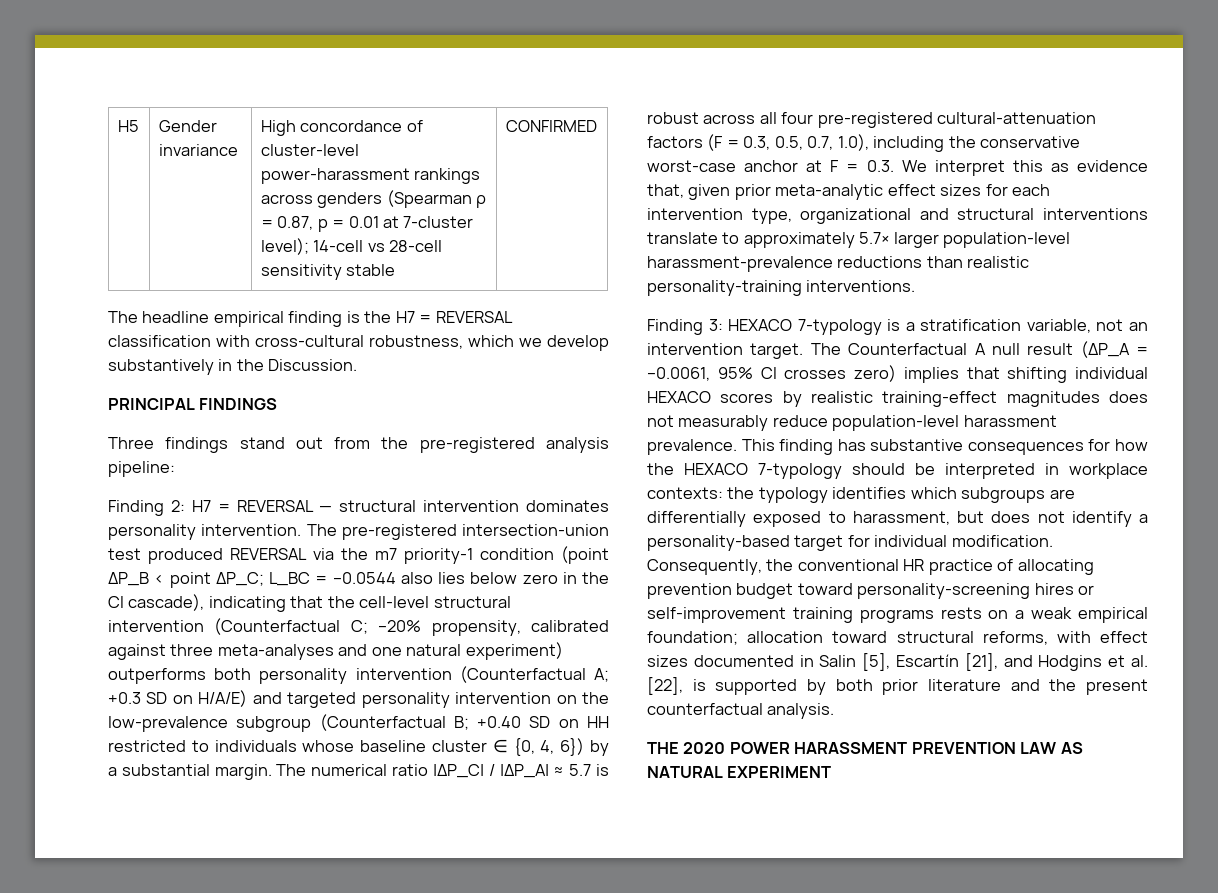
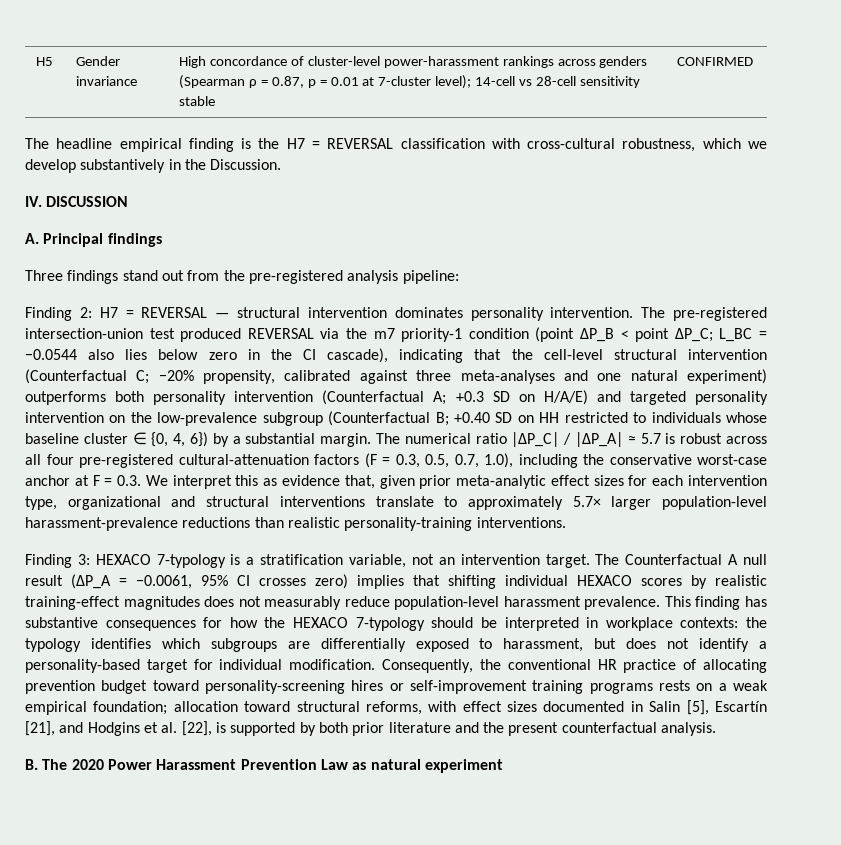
[108,398,278,410] PRINCIPAL FINDINGS -> [25,196,129,207] [25,233,162,247] IV. DISCUSSION // A. Principal findings
[647,742,1083,754] [647,766,832,778] THE 2020 POWER HARASSMENT PREVENTION LAW AS NATURAL EXPERIMENT -> [25,759,503,773] B. The 2020 Power Harassment Prevention Law as natural experiment

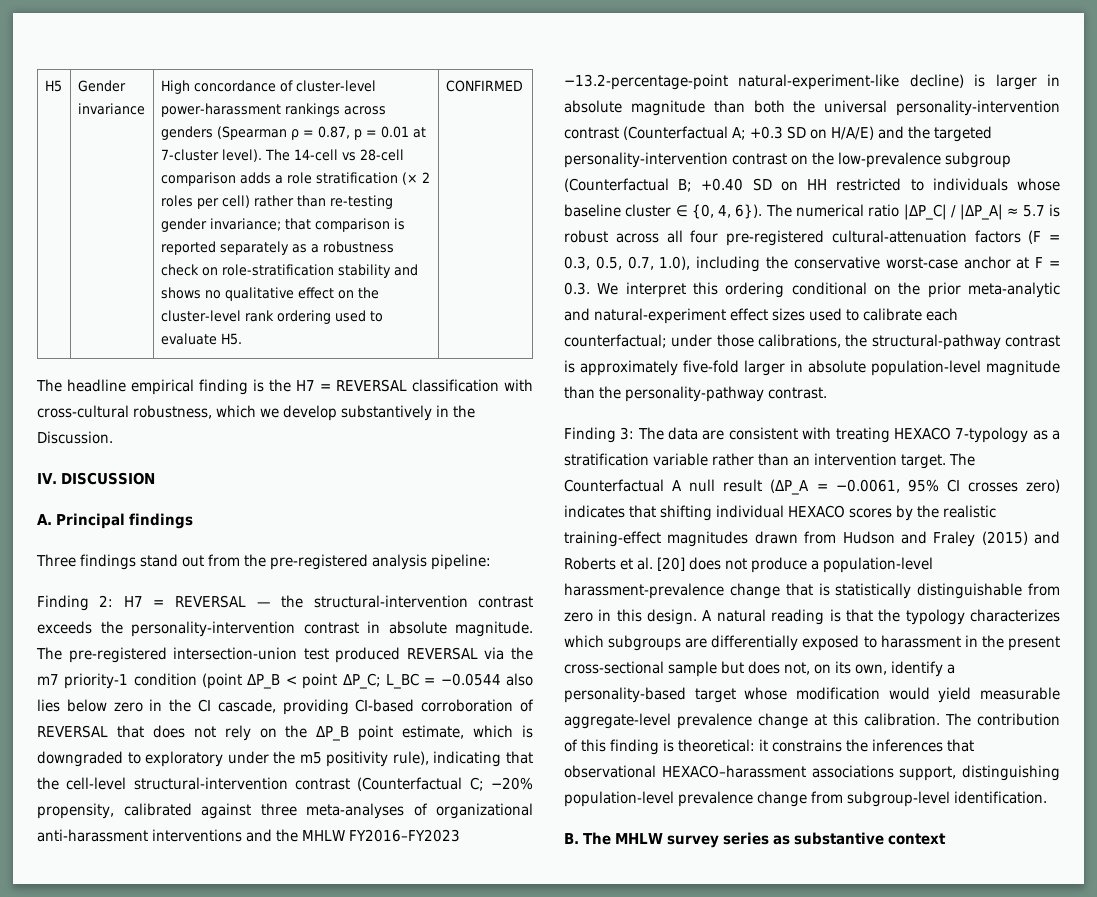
[435,75,472,89] level); -> [221,149,290,162] level). The
[579,76,640,88] [179,96,216,106] sensitivity stable -> [160,172,430,186] [160,195,393,209] [160,218,405,232] [160,241,394,255] [160,264,418,278] [160,287,379,301] [160,310,383,324] [160,333,242,345] comparison adds a role stratification (× 2 roles per cell) rather than re-testing gender invariance; that comparison is reported separately as a robustness check on role-stratification stability and shows no qualitative effect on the cluster-level rank ordering used to evaluate H5.
[237,307,634,321] structural intervention dominates personality intervention. -> [280,595,533,608] [37,621,533,637] the structural-intervention contrast exceeds the personality-intervention contrast in absolute magnitude.
[327,348,389,363] cascade), -> [217,699,534,715] [37,725,534,741] [37,751,429,767] cascade, providing CI-based corroboration of REVERSAL that does not rely on the ΔP_B point estimate, which is downgraded to exploratory under the m5 positivity rule),
[613,349,767,360] structural intervention -> [133,777,350,790] structural-intervention contrast
[563,369,768,384] [25,391,314,405] and one natural experiment) outperforms both personality intervention -> [413,803,533,819] [37,829,461,842] [564,74,1060,90] [564,100,1060,116] [564,127,619,139] of organizational anti-harassment interventions and the MHLW FY2016–FY2023 −13.2-percentage-point natural-experiment-like decline) is larger in absolute magnitude than both the universal personality-intervention contrast
[629,391,768,405] [25,412,104,423] targeted personality intervention -> [908,126,993,142] [564,152,788,168] the targeted personality-intervention contrast
[190,432,372,447] 6}) by a substantial margin. -> [735,204,763,219] 6}).
[263,475,768,489] [25,496,768,510] [25,517,566,531] [25,554,241,568] as evidence that, given prior meta-analytic effect sizes for each intervention type, organizational and structural interventions translate to approximately 5.7× larger population-level harassment-prevalence reductions than realistic personality-training interventions. // Finding 3: HEXACO 7-typology is -> [725,282,1060,298] [564,308,959,324] [564,334,1060,350] [564,360,1060,376] [564,386,828,402] [564,427,1048,443] ordering conditional on the prior meta-analytic and natural-experiment effect sizes used to calibrate each counterfactual; under those calibrations, the structural-pathway contrast is approximately five-fold larger in absolute population-level magnitude than the personality-pathway contrast. // Finding 3: The data are consistent with treating HEXACO 7-typology as
[349,554,434,568] variable, not -> [653,453,790,466] variable rather than
[357,575,404,589] implies -> [564,505,625,518] indicates
(707, 582) none -> [917,505,940,518] the
[204,596,767,610] [25,617,739,631] does not measurably reduce population-level harassment prevalence. This finding has substantive consequences for how the HEXACO 7-typology should be interpreted in workplace contexts: -> [754,531,1060,547] [564,557,934,573] [564,583,1060,599] [564,609,873,625] drawn from Hudson and Fraley (2015) and Roberts et al. [20] does not produce a population-level harassment-prevalence change that is statistically distinguishable from zero in this design. A natural reading is that
[90,638,151,649] identifies -> [970,609,1060,622] characterizes
[503,638,767,652] [25,659,768,673] [25,680,769,694] [25,700,767,715] [25,721,717,736] [25,759,503,773] harassment, but does not identify a personality-based target for individual modification. Consequently, the conventional HR practice of allocating prevention budget toward personality-screening hires or self-improvement training programs rests on a weak empirical foundation; allocation toward structural reforms, with effect sizes documented in Salin [5], Escartín [21], and Hodgins et al. [22], is supported by both prior literature and the present counterfactual analysis. // B. The 2020 Power Harassment Prevention Law as natural experiment -> [880,635,1060,651] [564,661,956,677] [564,687,1060,703] [564,713,1060,729] [564,739,975,755] [564,765,1060,781] [564,791,1048,807] [564,832,947,848] harassment in the present cross-sectional sample but does not, on its own, identify a personality-based target whose modification would yield measurable aggregate-level prevalence change at this calibration. The contribution of this finding is theoretical: it constrains the inferences that observational HEXACO–harassment associations support, distinguishing population-level prevalence change from subgroup-level identification. // B. The MHLW survey series as substantive context

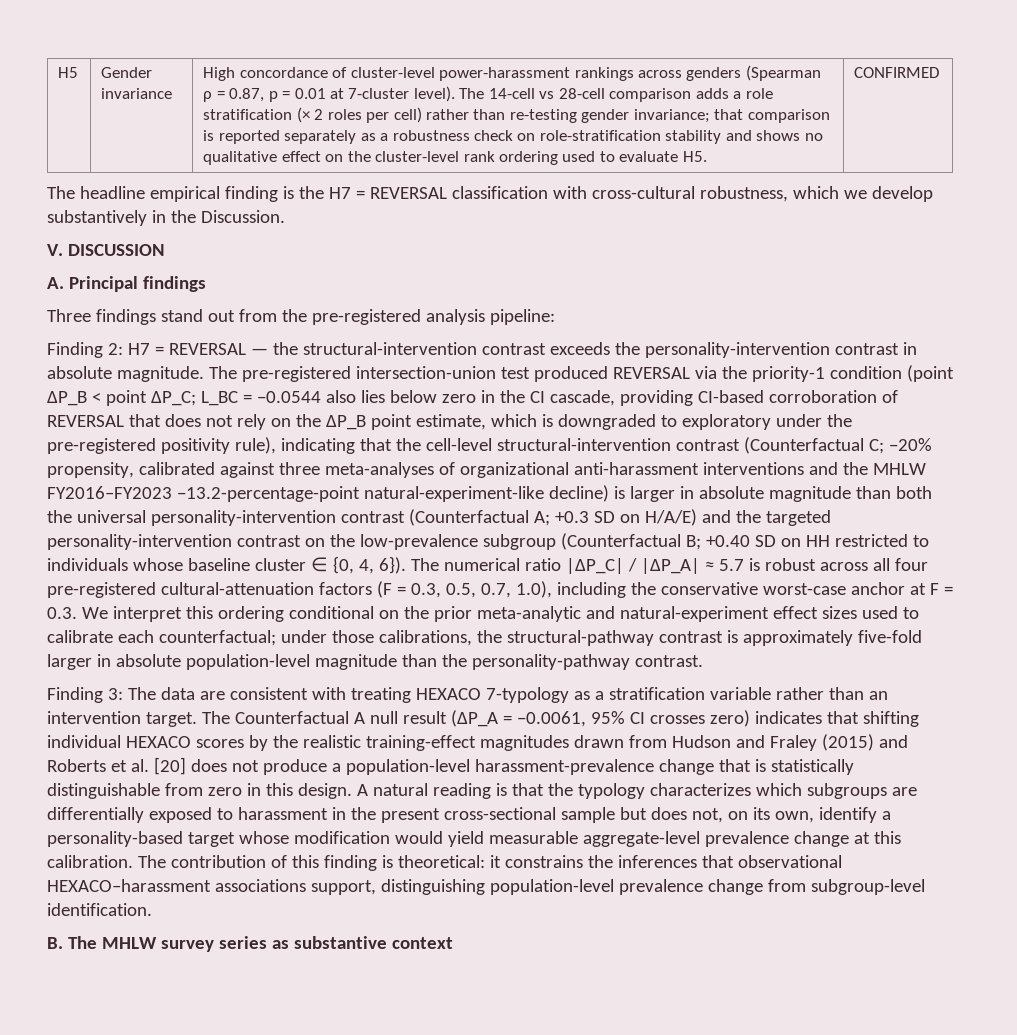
[37,473,57,484] IV. -> [47,244,63,256] V.
[37,674,59,685] m7 -> (747, 372) none
[299,752,322,764] m5 -> [47,438,156,454] pre-registered

